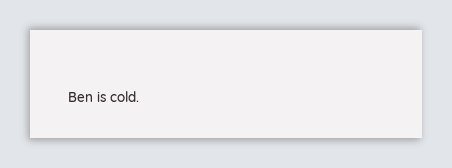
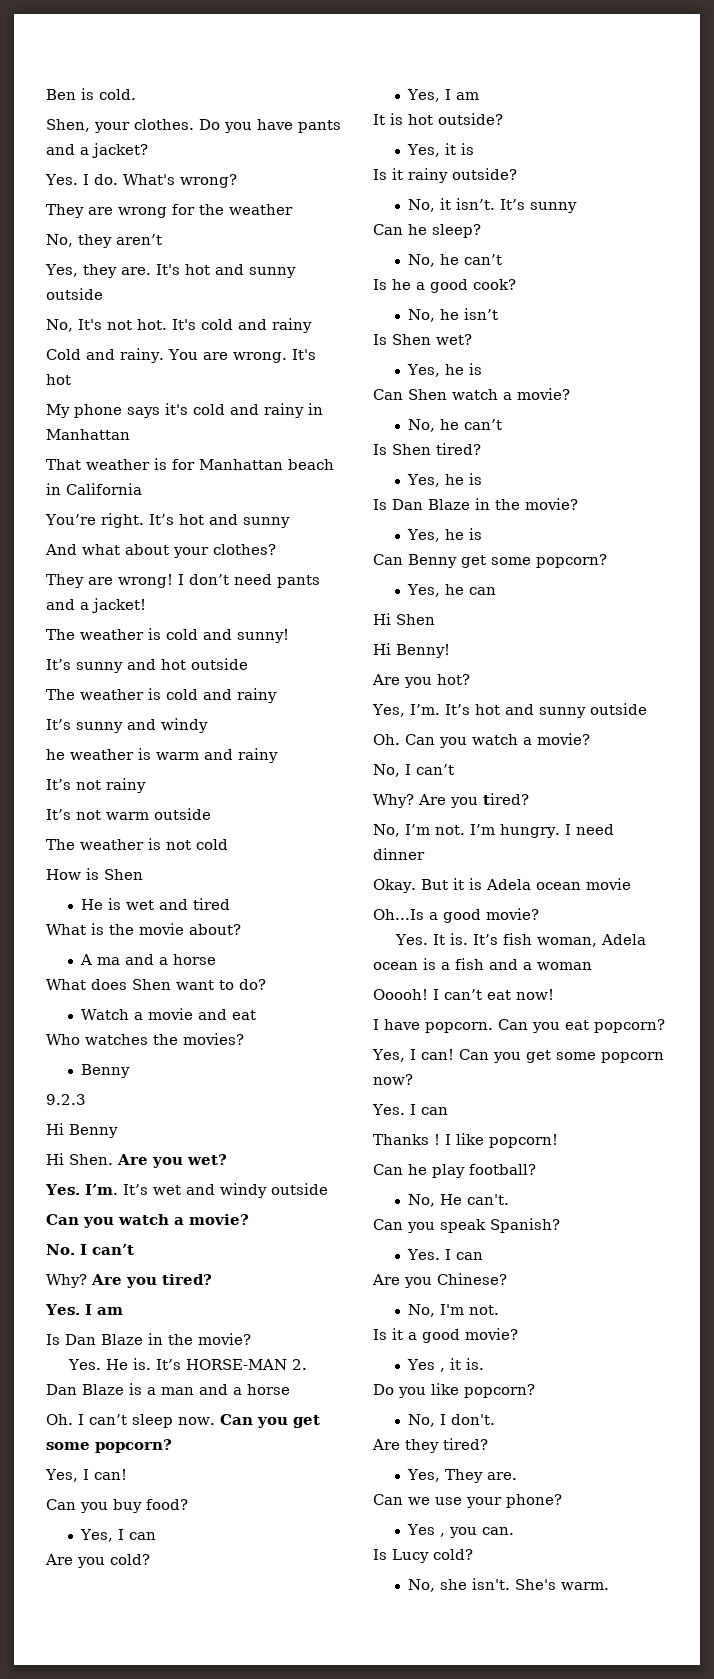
(139, 96) none -> [46,119,341,133] [46,143,148,158] [45,174,237,188] [46,204,293,218] [46,234,162,248] [45,264,296,278] [46,288,103,300] [46,318,312,333] [46,348,316,363] [46,374,71,385] [46,403,323,418] [46,429,130,440] [46,458,334,470] [46,483,142,495] [45,513,290,528] [45,544,276,558] [46,574,320,588] [46,598,146,613] [46,628,289,643] [46,658,248,673] [46,688,277,703] [46,718,208,733] [46,748,278,763] [46,778,146,793] [46,808,211,820] [46,838,228,850] [46,868,143,880] [80,898,230,910] [46,923,241,935] [79,954,216,965] [46,979,266,990] [80,1008,256,1020] [46,1033,244,1045] [80,1064,130,1078] [46,1094,86,1105] [46,1123,118,1138] [46,1153,227,1168] [45,1183,328,1198] [46,1214,249,1228] [46,1244,134,1255] [46,1274,212,1288] [45,1304,123,1315] [46,1333,251,1345] [67,1358,307,1370] [46,1383,290,1395] [46,1414,320,1428] [46,1439,172,1453] [45,1469,127,1482] [46,1499,188,1513] [79,1529,156,1542] [45,1554,150,1568] [406,89,479,102] [373,113,503,125] [406,143,474,157] [373,168,517,183] [407,198,577,213] [373,224,481,238] [407,254,502,267] [373,279,516,293] [407,308,498,322] [373,334,472,345] [406,363,482,377] [373,388,570,400] [407,419,502,432] [373,443,481,455] [406,473,482,487] [373,498,578,510] [406,528,482,542] [373,554,607,568] [406,584,496,597] [373,613,435,625] [373,643,450,658] [372,674,470,688] [372,703,647,718] [373,733,590,748] [373,764,454,777] [373,793,529,808] [373,824,614,838] [373,848,425,860] [373,878,631,893] [373,908,539,923] [394,933,646,947] [373,958,592,970] [373,989,554,1000] [373,1019,665,1033] [372,1049,664,1063] [373,1074,413,1085] [372,1104,448,1115] [373,1133,558,1148] [373,1164,536,1178] [407,1194,509,1207] [373,1218,560,1233] [406,1249,483,1260] [372,1273,507,1288] [407,1304,499,1317] [373,1328,518,1343] [406,1358,484,1372] [373,1383,535,1398] [407,1414,495,1427] [372,1438,488,1453] [406,1469,517,1483] [373,1494,562,1508] [406,1524,514,1538] [373,1549,473,1563] [407,1578,609,1592] // Shen, your clothes. Do you have pants and a jacket? // Yes. I do. What's wrong? // They are wrong for the weather // No, they aren’t // Yes, they are. It's hot and sunny outside // No, It's not hot. It's cold and rainy // Cold and rainy. You are wrong. It's hot // My phone says it's cold and rainy in Manhattan // That weather is for Manhattan beach in California // You’re right. It’s hot and sunny // And what about your clothes? // They are wrong! I don’t need pants and a jacket! // The weather is cold and sunny! // It’s sunny and hot outside // The weather is cold and rainy // It’s sunny and windy // he weather is warm and rainy // It’s not rainy // It’s not warm outside // The weather is not cold // How is Shen // He is wet and tired // What is the movie about? // A ma and a horse // What does Shen want to do? // Watch a movie and eat // Who watches the movies? // Benny // 9.2.3 // Hi Benny // Hi Shen. Are you wet? // Yes. I’m. It’s wet and windy outside // Can you watch a movie? // No. I can’t // Why? Are you tired? // Yes. I am // Is Dan Blaze in the movie? // Yes. He is. It’s HORSE-MAN 2. Dan Blaze is a man and a horse // Oh. I can’t sleep now. Can you get some popcorn? // Yes, I can! // Can you buy food? // Yes, I can // Are you cold? // Yes, I am // It is hot outside? // Yes, it is // Is it rainy outside? // No, it isn’t. It’s sunny // Can he sleep? // No, he can’t // Is he a good cook? // No, he isn’t // Is Shen wet? // Yes, he is // Can Shen watch a movie? // No, he can’t // Is Shen tired? // Yes, he is // Is Dan Blaze in the movie? // Yes, he is // Can Benny get some popcorn? // Yes, he can // Hi Shen // Hi Benny! // Are you hot? // Yes, I’m. It’s hot and sunny outside // Oh. Can you watch a movie? // No, I can’t // Why? Are you tired? // No, I’m not. I’m hungry. I need dinner // Okay. But it is Adela ocean movie // Oh...Is a good movie? // Yes. It is. It’s fish woman, Adela ocean is a fish and a woman // Ooooh! I can’t eat now! // I have popcorn. Can you eat popcorn? // Yes, I can! Can you get some popcorn now? // Yes. I can // Thanks ! I like popcorn! // Can he play football? // No, He can't. // Can you speak Spanish? // Yes. I can // Are you Chinese? // No, I'm not. // Is it a good movie? // Yes , it is. // Do you like popcorn? // No, I don't. // Are they tired? // Yes, They are. // Can we use your phone? // Yes , you can. // Is Lucy cold? // No, she isn't. She's warm.

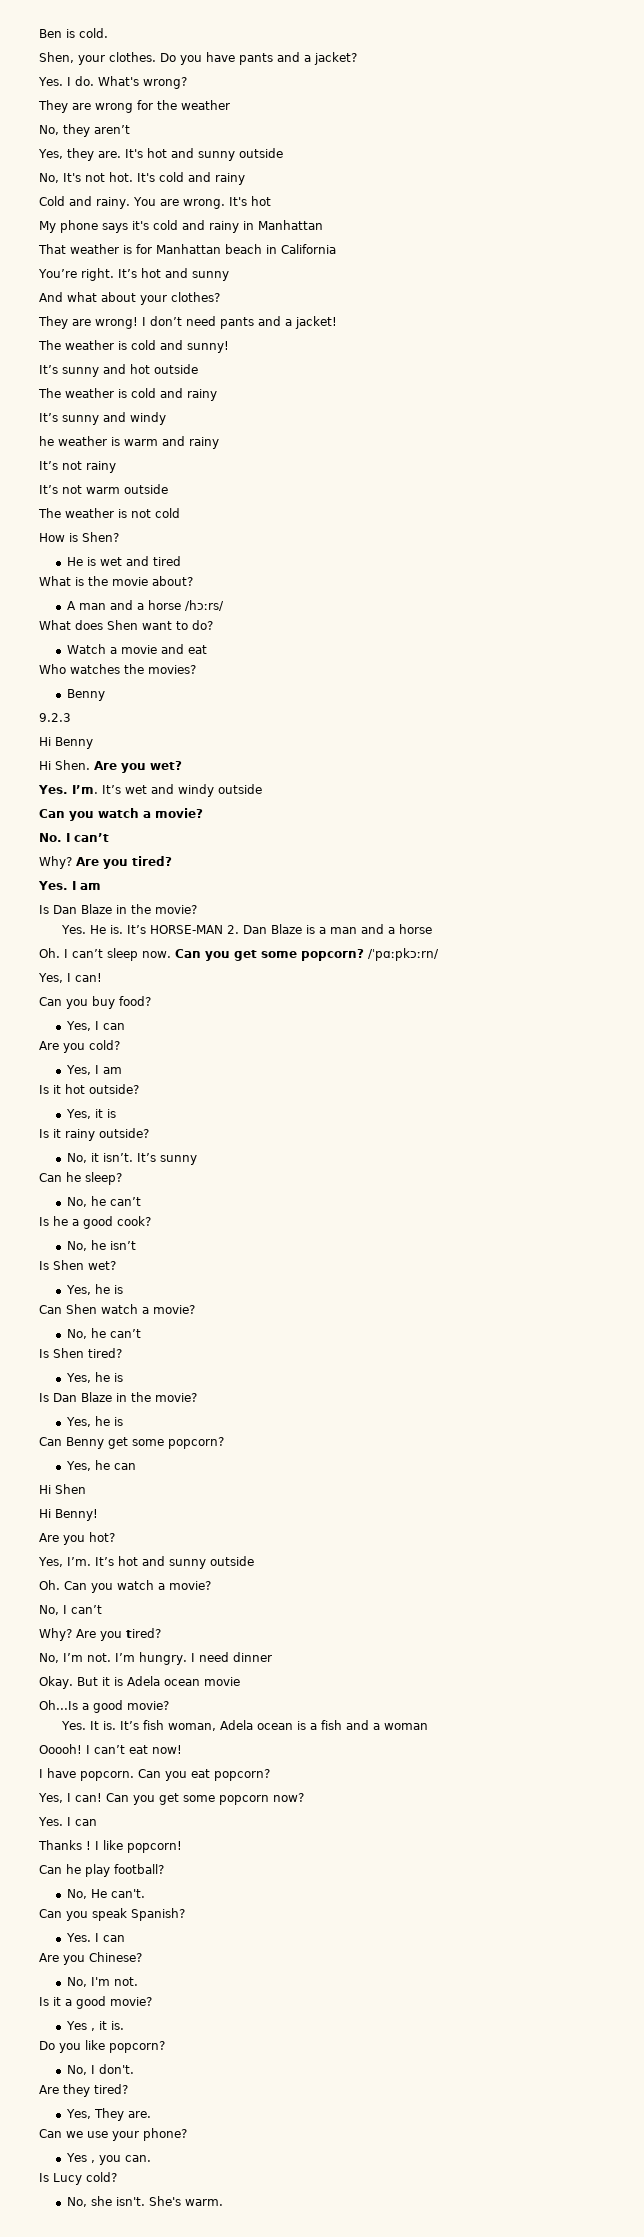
[104,869,143,880] Shen -> [82,532,119,542] Shen?
[96,954,216,965] ma and a horse -> [78,600,224,611] man and a horse /hɔːrs/
(172, 1446) none -> [367,948,439,961] /ˈpɑːpkɔːrn/
[373,113,403,125] It is -> [39,1085,61,1094] Is it

